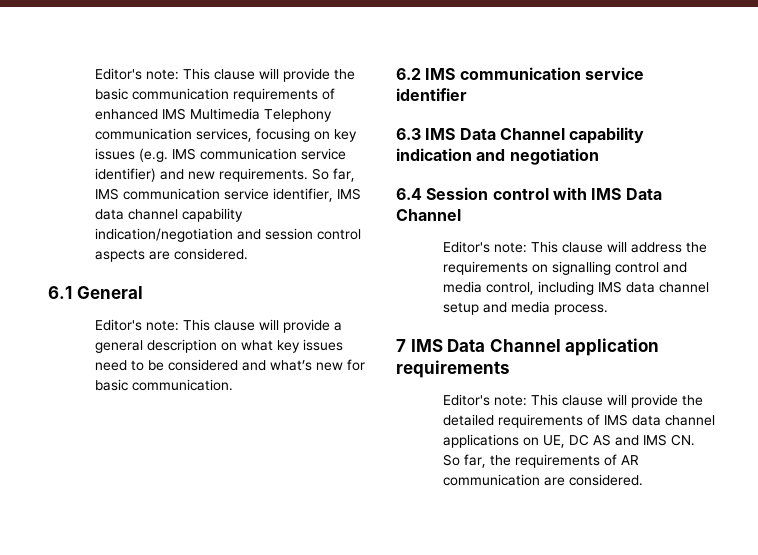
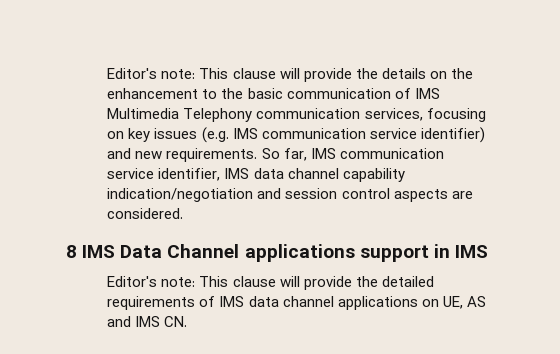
[95,68,356,82] [95,88,336,102] [95,109,159,120] Editor's note: This clause will provide the basic communication requirements of enhanced -> [107,68,473,82] [107,88,411,99] Editor's note: This clause will provide the details on the enhancement to the basic communication of
[48,286,143,299] [95,319,343,333] [95,339,344,353] [95,359,366,371] [95,379,234,391] [396,67,644,80] [396,88,467,101] [396,127,645,144] [396,148,599,165] [396,187,662,200] [396,209,461,221] [443,241,708,253] [443,261,688,275] [443,281,710,295] [443,301,609,315] [396,338,660,356] [396,360,510,378] 6.1 General // Editor's note: This clause will provide a general description on what key issues need to be considered and what’s new for basic communication. // 6.2 IMS communication service identifier // 6.3 IMS Data Channel capability indication and negotiation // 6.4 Session control with IMS Data Channel // Editor's note: This clause will address the requirements on signalling control and media control, including IMS data channel setup and media process. // 7 IMS Data Channel application requirements -> [66,244,488,262] 8 IMS Data Channel applications support in IMS
[569,434,590,446] DC -> (463, 302) none
[443,454,640,468] [443,474,644,486] So far, the requirements of AR communication are considered. -> (188, 321) none

